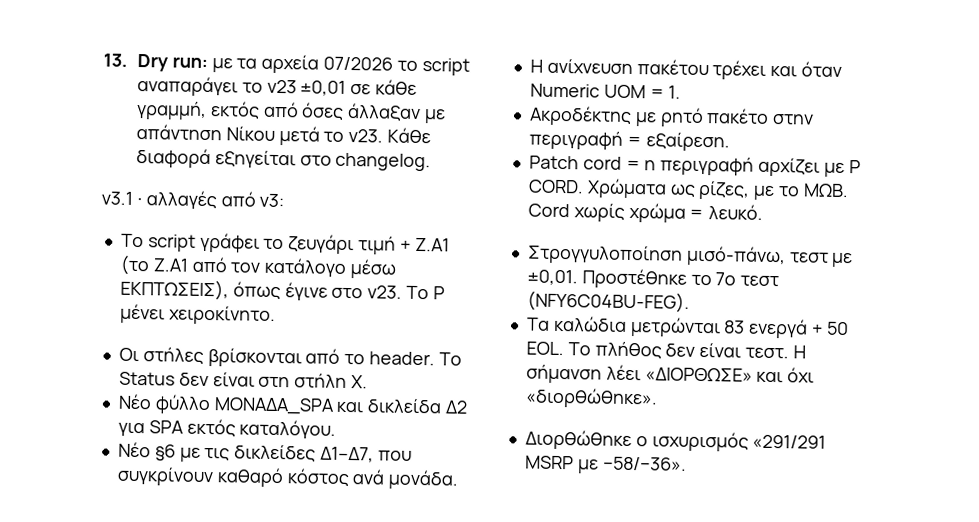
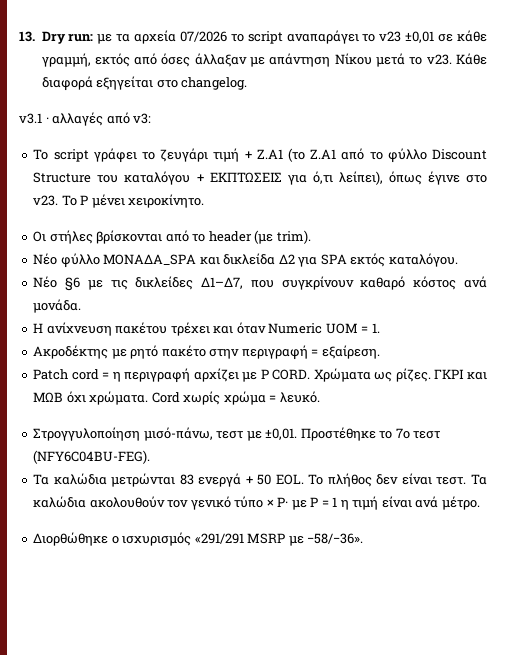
[230,257,398,279] [119,278,229,301] τον κατάλογο μέσω ΕΚΠΤΩΣΕΙΣ), -> [369,148,487,163] [33,171,383,185] το φύλλο Discount Structure του καταλόγου + ΕΚΠΤΩΣΕΙΣ για ό,τι λείπει),
[369,351,462,366] [118,371,369,389] header. Το Status δεν είναι στη στήλη X. -> [208,230,311,244] header (με trim).
[698,180,849,201] ρίζες, με το ΜΩΒ. -> [395,368,487,382] [33,391,149,405] ρίζες. ΓΚΡΙ και ΜΩΒ όχι χρώματα.
[792,345,806,359] [525,364,815,384] [524,387,658,409] Η σήμανση λέει «ΔΙΟΡΘΩΣΕ» και όχι «διορθώθηκε». -> [471,474,488,485] [33,496,480,510] Τα καλώδια ακολουθούν τον γενικό τύπο × P· με P = 1 η τιμή είναι ανά μέτρο.

